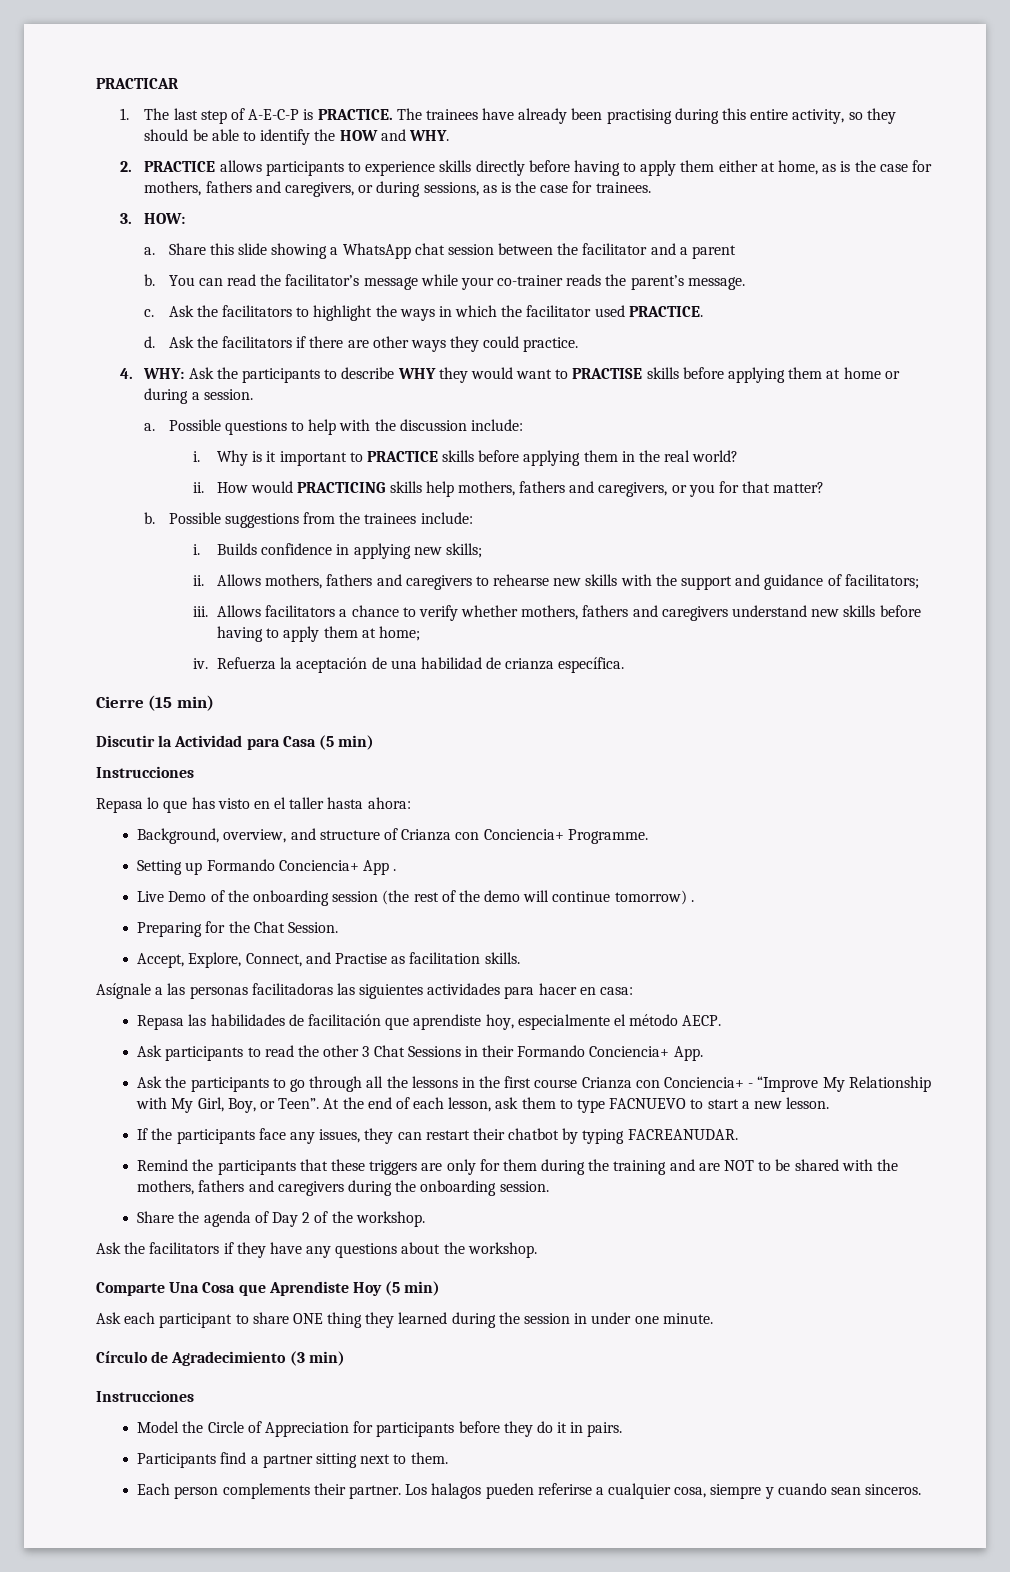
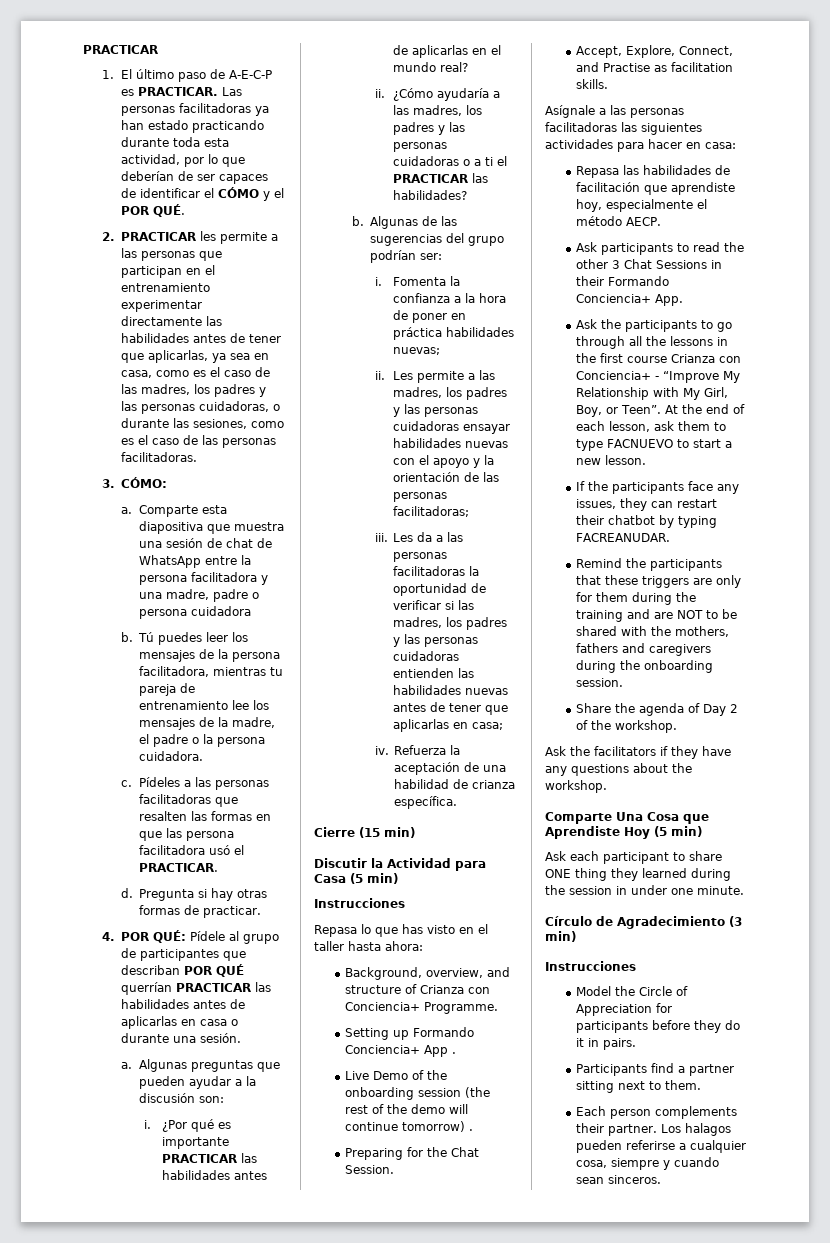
[144,108,896,124] [144,129,449,145] [120,160,932,176] [144,181,651,197] The last step of A-E-C-P is PRACTICE. The trainees have already been practising during this entire activity, so they should be able to identify the HOW and WHY. // 2. PRACTICE allows participants to experience skills directly before having to apply them either at home, as is the case for mothers, fathers and caregivers, or during sessions, as is the case for trainees. -> [120,69,272,82] [120,87,242,96] [120,103,269,116] [120,120,264,133] [120,137,229,147] [120,154,245,167] [120,171,268,184] [120,187,284,201] [120,204,185,217] [101,231,278,244] [120,248,222,261] [120,265,215,278] [120,283,210,292] [120,300,202,312] [120,316,222,326] [120,333,281,343] [120,350,269,363] [120,367,270,378] [120,384,266,397] [120,401,280,414] [120,418,284,429] [120,435,276,448] [120,452,197,462] El último paso de A-E-C-P es PRACTICAR. Las personas facilitadoras ya han estado practicando durante toda esta actividad, por lo que deberían de ser capaces de identificar el CÓMO y el POR QUÉ. // 2. PRACTICAR les permite a las personas que participan en el entrenamiento experimentar directamente las habilidades antes de tener que aplicarlas, ya sea en casa, como es el caso de las madres, los padres y las personas cuidadoras, o durante las sesiones, como es el caso de las personas facilitadoras.
[144,213,186,224] [144,243,736,259] [144,274,745,290] [144,305,703,321] [144,336,579,352] [120,367,900,383] [144,388,253,404] [144,419,523,435] [192,450,739,466] [192,481,825,497] [144,512,473,528] [192,543,482,559] [192,574,919,590] [192,605,921,621] [216,626,420,642] HOW: // a. Share this slide showing a WhatsApp chat session between the facilitator and a parent // b. You can read the facilitator’s message while your co-trainer reads the parent’s message. // c. Ask the facilitators to highlight the ways in which the facilitator used PRACTICE. // d. Ask the facilitators if there are other ways they could practice. // 4. WHY: Ask the participants to describe WHY they would want to PRACTISE skills before applying them at home or during a session. // a. Possible questions to help with the discussion include: // i. Why is it important to PRACTICE skills before applying them in the real world? // ii. How would PRACTICING skills help mothers, fathers and caregivers, or you for that matter? // b. Possible suggestions from the trainees include: // i. Builds confidence in applying new skills; // ii. Allows mothers, fathers and caregivers to rehearse new skills with the support and guidance of facilitators; // iii. Allows facilitators a chance to verify whether mothers, fathers and caregivers understand new skills before having to apply them at home; -> [120,477,167,488] [120,505,228,517] [139,521,285,534] [139,538,273,548] [139,555,252,568] [139,572,269,585] [139,589,260,602] [139,606,252,619] [120,632,249,645] [139,649,281,662] [139,666,284,677] [139,683,196,696] [139,700,270,710] [139,717,276,730] [139,734,266,747] [139,751,204,761] [120,777,270,790] [139,794,239,807] [139,811,272,821] [139,828,235,841] [139,845,245,855] [139,863,219,872] [120,888,268,901] [139,905,262,918] [101,930,279,944] [120,948,246,961] [120,964,244,977] [120,982,271,995] [120,999,245,1009] [120,1016,238,1029] [120,1033,241,1043] [120,1059,281,1072] [139,1076,257,1089] [139,1093,225,1103] [143,1119,232,1132] [162,1137,230,1149] [162,1153,258,1163] [162,1170,268,1180] [393,45,502,58] [393,62,469,72] [374,88,501,101] [393,105,483,116] [393,122,466,135] [393,142,448,152] [393,156,508,166] [393,173,489,183] [393,190,468,200] [351,216,458,229] [370,233,505,246] [370,250,443,263] [374,276,461,286] [393,293,507,303] [393,310,467,323] [393,327,515,340] [393,347,441,355] [374,370,496,383] [393,387,508,400] [393,404,479,417] [393,421,511,434] [393,438,509,448] [393,455,495,468] [393,472,500,482] [393,492,448,502] [393,506,470,517] [374,532,464,542] [393,552,448,562] [393,566,480,576] [393,583,487,596] [393,600,475,610] [393,617,508,630] [393,634,479,647] [393,651,460,661] [393,668,475,678] [393,685,509,695] [393,702,509,715] [393,719,504,732] CÓMO: // a. Comparte esta diapositiva que muestra una sesión de chat de WhatsApp entre la persona facilitadora y una madre, padre o persona cuidadora // b. Tú puedes leer los mensajes de la persona facilitadora, mientras tu pareja de entrenamiento lee los mensajes de la madre, el padre o la persona cuidadora. // c. Pídeles a las personas facilitadoras que resalten las formas en que las persona facilitadora usó el PRACTICAR. // d. Pregunta si hay otras formas de practicar. // 4. POR QUÉ: Pídele al grupo de participantes que describan POR QUÉ querrían PRACTICAR las habilidades antes de aplicarlas en casa o durante una sesión. // a. Algunas preguntas que pueden ayudar a la discusión son: // i. ¿Por qué es importante PRACTICAR las habilidades antes de aplicarlas en el mundo real? // ii. ¿Cómo ayudaría a las madres, los padres y las personas cuidadoras o a ti el PRACTICAR las habilidades? // b. Algunas de las sugerencias del grupo podrían ser: // i. Fomenta la confianza a la hora de poner en práctica habilidades nuevas; // ii. Les permite a las madres, los padres y las personas cuidadoras ensayar habilidades nuevas con el apoyo y la orientación de las personas facilitadoras; // iii. Les da a las personas facilitadoras la oportunidad de verificar si las madres, los padres y las personas cuidadoras entienden las habilidades nuevas antes de tener que aplicarlas en casa;

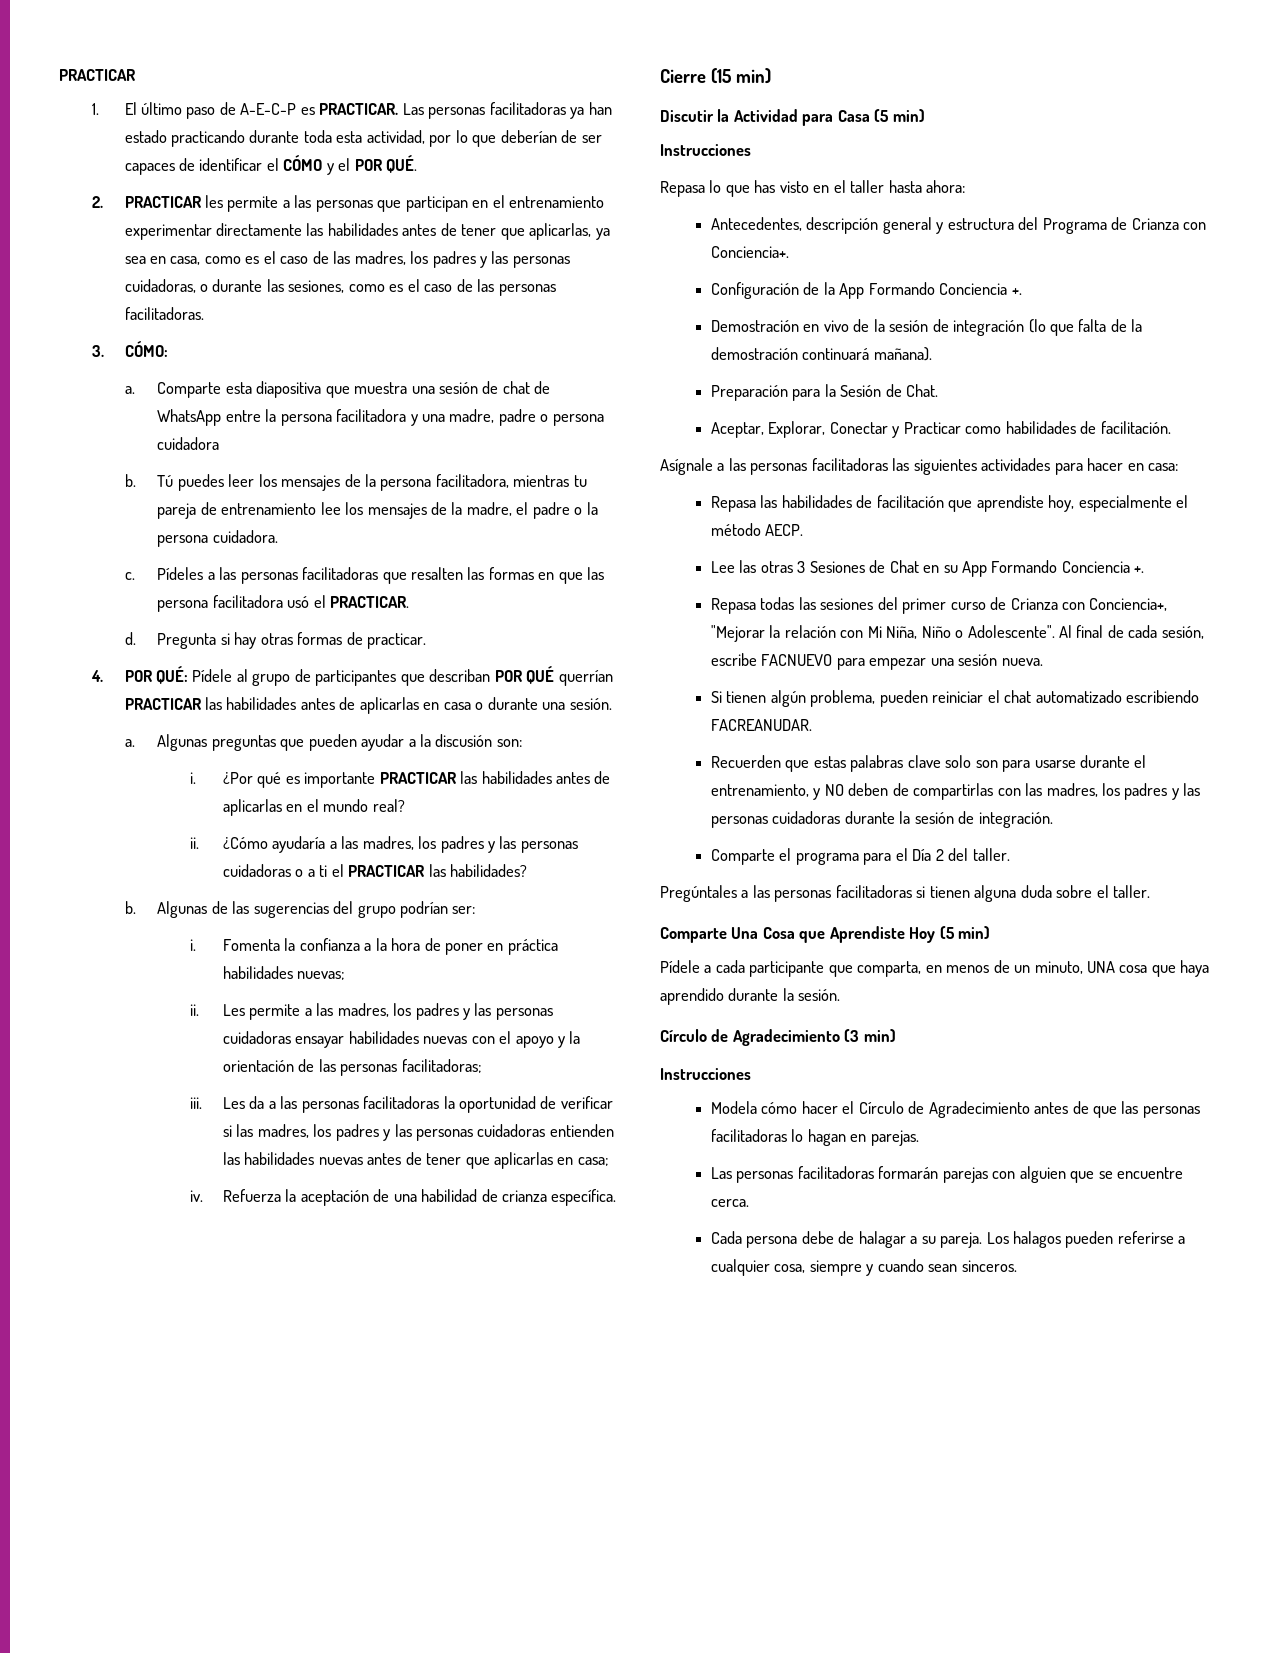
[345,967,511,980] [345,984,491,994] [345,1002,499,1014] [345,1027,475,1040] [345,1045,457,1057] [345,1070,448,1080] [345,1087,491,1100] [345,1104,469,1114] [345,1121,474,1132] [345,1147,480,1160] [345,1165,395,1174] [576,45,734,58] [576,62,734,72] [576,79,609,89] Background, overview, and structure of Crianza con Conciencia+ Programme. // Setting up Formando Conciencia+ App . // Live Demo of the onboarding session (the rest of the demo will continue tomorrow) . // Preparing for the Chat Session. // Accept, Explore, Connect, and Practise as facilitation skills. -> [710,217,1207,234] [710,246,789,258] [710,282,1022,299] [710,319,1143,336] [710,347,932,361] [710,384,939,401] [710,421,1171,438] Antecedentes, descripción general y estructura del Programa de Crianza con Conciencia+. // Configuración de la App Formando Conciencia +. // Demostración en vivo de la sesión de integración (lo que falta de la demostración continuará mañana). // Preparación para la Sesión de Chat. // Aceptar, Explorar, Conectar y Practicar como habilidades de facilitación.
[576,242,745,255] [576,259,723,269] [576,276,670,286] [576,294,684,306] [576,319,733,332] [576,336,729,349] [576,353,742,363] [576,371,741,383] [576,387,729,400] [576,404,746,417] [576,421,727,432] [576,439,733,451] [576,455,647,465] [576,481,740,494] [576,498,718,511] [576,515,718,528] [576,533,671,542] [576,558,723,571] [576,575,742,588] [576,592,697,605] [576,609,738,622] [576,626,730,637] [576,643,712,656] [576,660,714,673] [576,678,624,687] [576,703,739,716] [576,720,678,733] [545,746,731,759] [545,763,692,776] [545,780,607,793] Ask participants to read the other 3 Chat Sessions in their Formando Conciencia+ App. // Ask the participants to go through all the lessons in the first course Crianza con Conciencia+ - “Improve My Relationship with My Girl, Boy, or Teen”. At the end of each lesson, ask them to type FACNUEVO to start a new lesson. // If the participants face any issues, they can restart their chatbot by typing FACREANUDAR. // Remind the participants that these triggers are only for them during the training and are NOT to be shared with the mothers, fathers and caregivers during the onboarding session. // Share the agenda of Day 2 of the workshop. // Ask the facilitators if they have any questions about the workshop. -> [710,560,1145,577] [710,597,1168,614] [710,625,1204,642] [710,653,1043,670] [710,690,1200,707] [710,719,812,731] [710,755,1147,772] [710,783,1201,800] [710,811,1053,828] [710,848,1010,865] [660,885,1151,902] Lee las otras 3 Sesiones de Chat en su App Formando Conciencia +. // Repasa todas las sesiones del primer curso de Crianza con Conciencia+, "Mejorar la relación con Mi Niña, Niño o Adolescente". Al final de cada sesión, escribe FACNUEVO para empezar una sesión nueva. // Si tienen algún problema, pueden reiniciar el chat automatizado escribiendo FACREANUDAR. // Recuerden que estas palabras clave solo son para usarse durante el entrenamiento, y NO deben de compartirlas con las madres, los padres y las personas cuidadoras durante la sesión de integración. // Comparte el programa para el Día 2 del taller. // Pregúntales a las personas facilitadoras si tienen alguna duda sobre el taller.
[545,851,722,864] [545,868,731,881] [545,885,744,895] Ask each participant to share ONE thing they learned during the session in under one minute. -> [660,960,1210,977] [660,988,841,1005] Pídele a cada participante que comparta, en menos de un minuto, UNA cosa que haya aprendido durante la sesión.
[576,986,689,996] [576,1003,673,1016] [576,1020,741,1033] [576,1038,637,1050] [576,1063,735,1076] [576,1080,702,1093] [576,1106,738,1119] [576,1123,658,1136] Model the Circle of Appreciation for participants before they do it in pairs. // Participants find a partner sitting next to them. // Each person complements their partner. -> [710,1101,1200,1118] [710,1129,919,1146] [710,1166,1184,1183] [710,1199,749,1207] [710,1231,983,1248] Modela cómo hacer el Círculo de Agradecimiento antes de que las personas facilitadoras lo hagan en parejas. // Las personas facilitadoras formarán parejas con alguien que se encuentre cerca. // Cada persona debe de halagar a su pareja.

